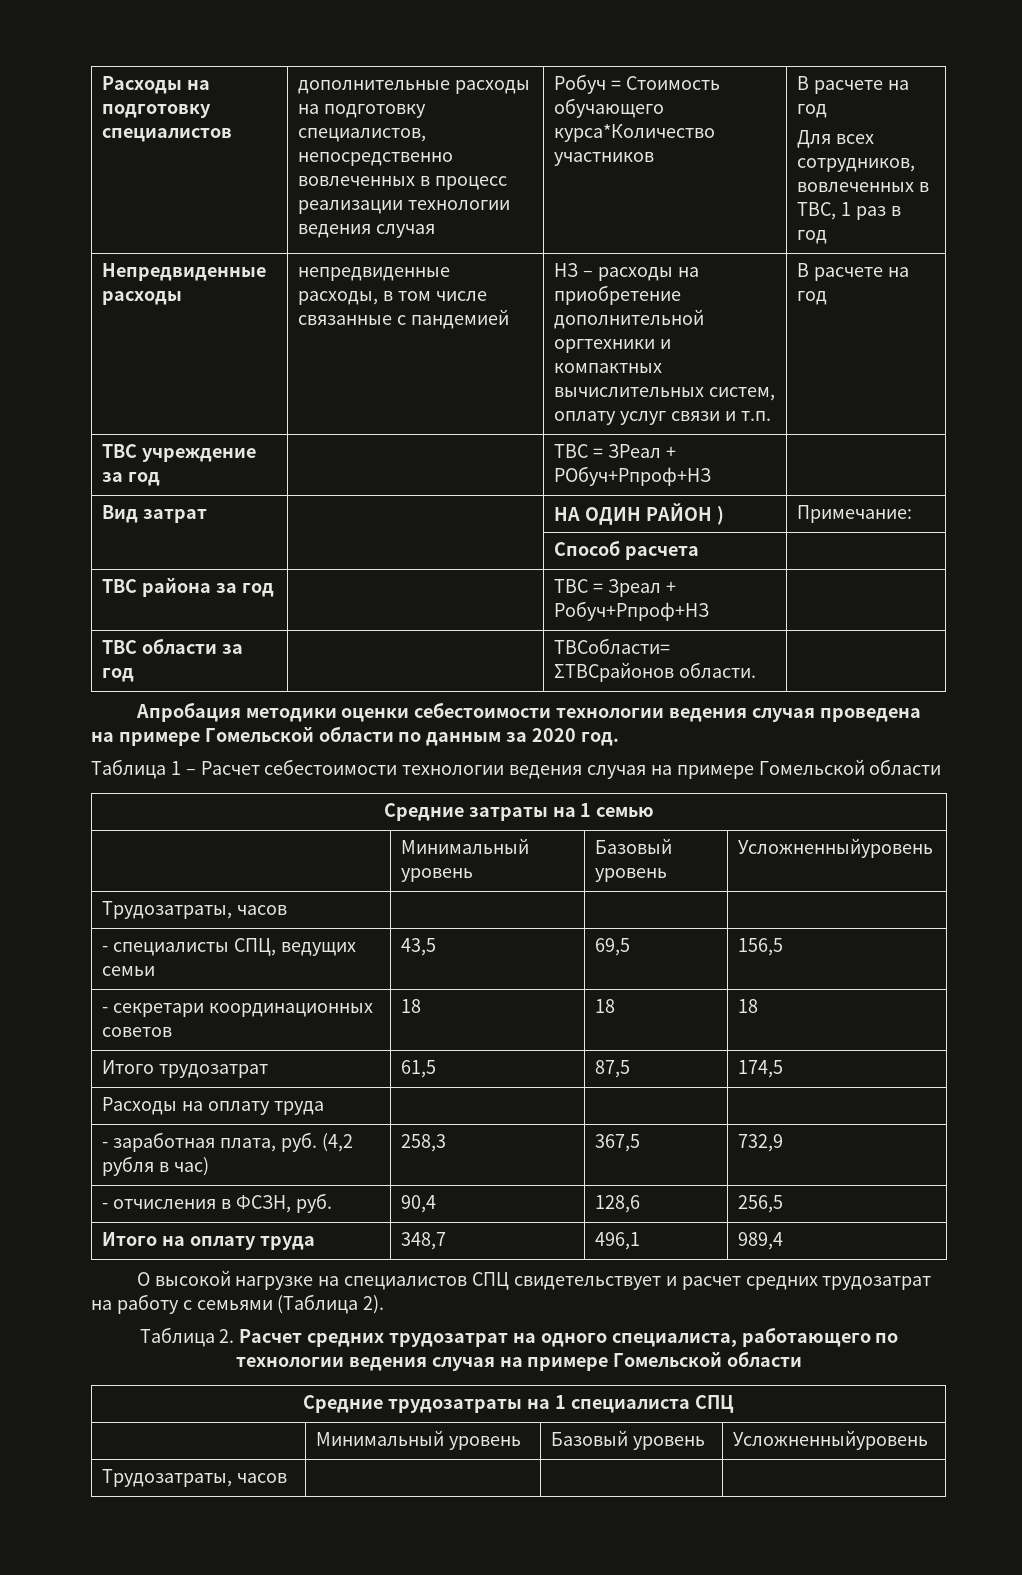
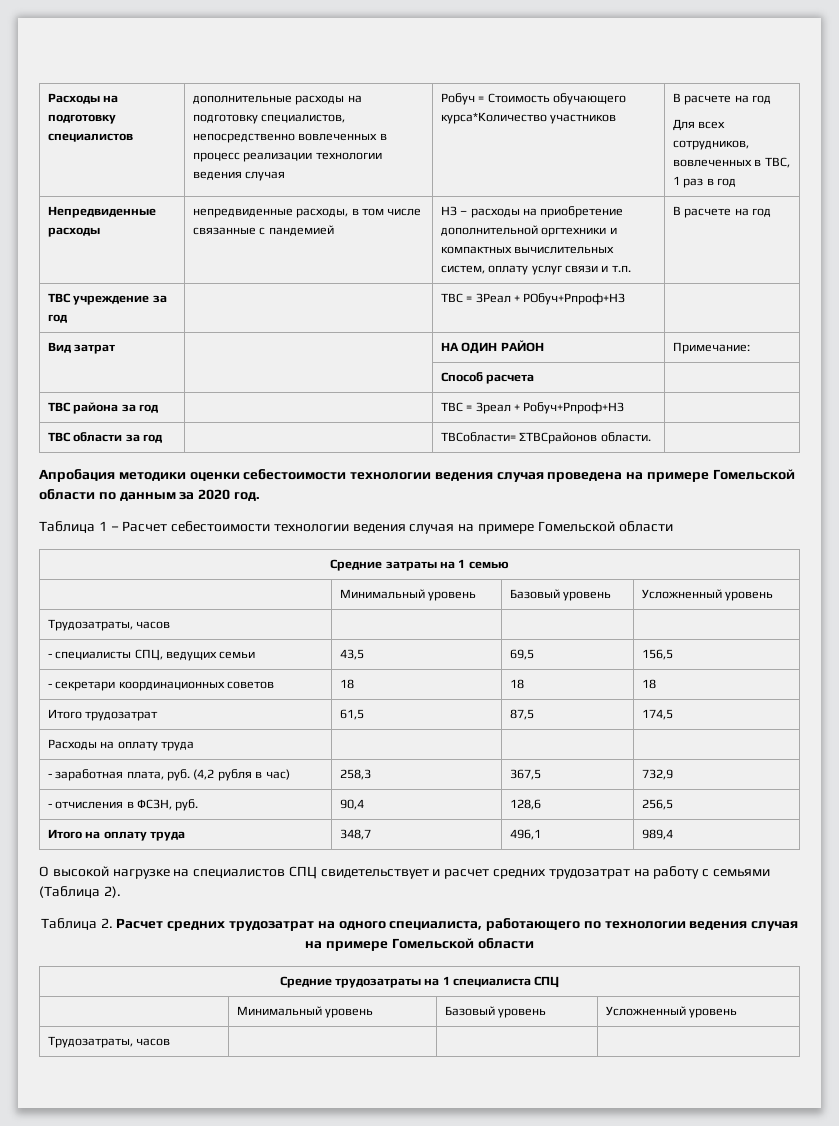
[717,506,725,525] ) -> (544, 346) none
[738,838,934,858] Усложненныйуровень -> [641,589,774,601] Усложненный уровень
[733,1430,929,1450] Усложненныйуровень -> [605,1006,738,1018] Усложненный уровень

